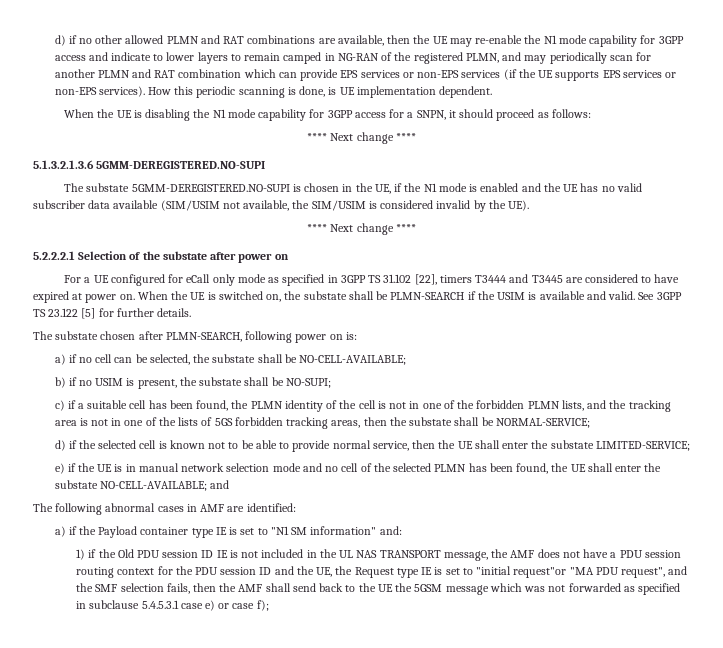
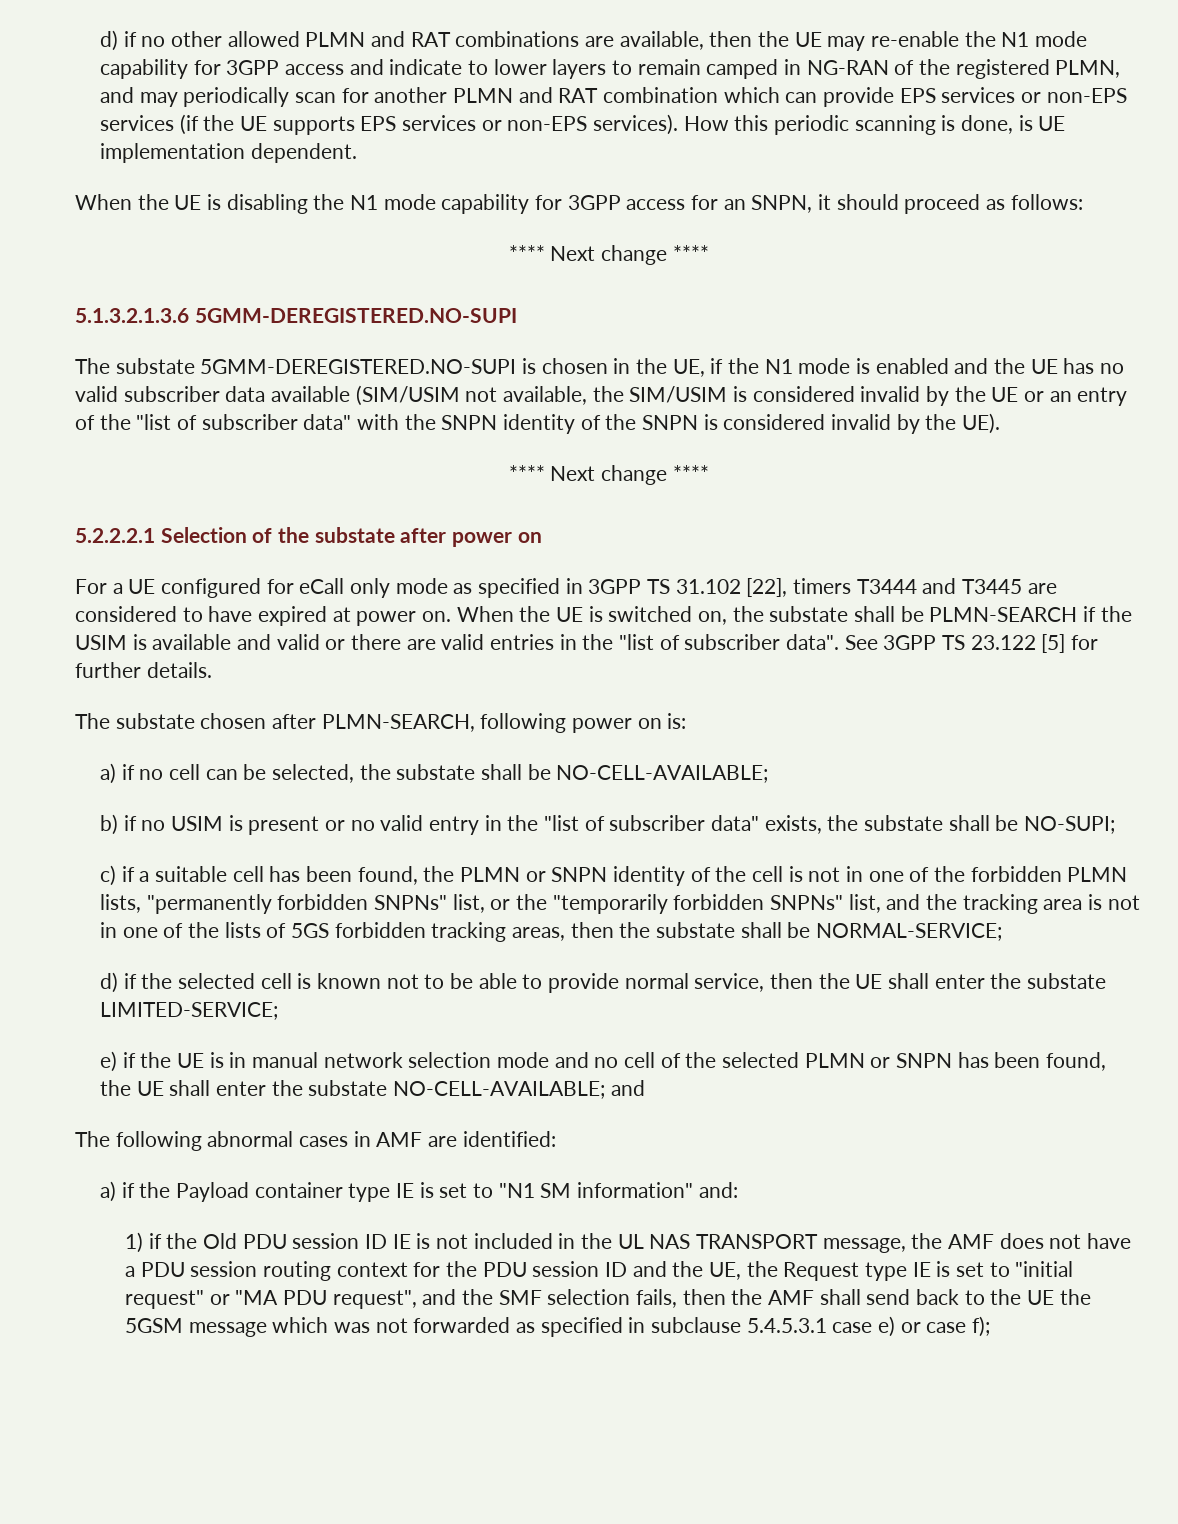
[407,112,414,118] a -> [723,199,746,210] an
(506, 204) none -> [991,387,1128,406] [75,414,957,434] UE or an entry of the "list of subscriber data" with the SNPN identity of the SNPN is considered invalid by the
[608,291,636,300] valid. -> [276,634,840,650] valid or there are valid entries in the "list of subscriber data".
[137,379,177,389] present, -> [248,815,822,835] present or no valid entry in the "list of subscriber data" exists,
(283, 405) none -> [525,867,608,882] or SNPN
(584, 405) none -> [146,894,881,914] "permanently forbidden SNPNs" list, or the "temporarily forbidden SNPNs" list,
(467, 468) none -> [870,1053,953,1068] or SNPN
[513,567,567,578] request"or -> [125,1290,230,1309] request" or

